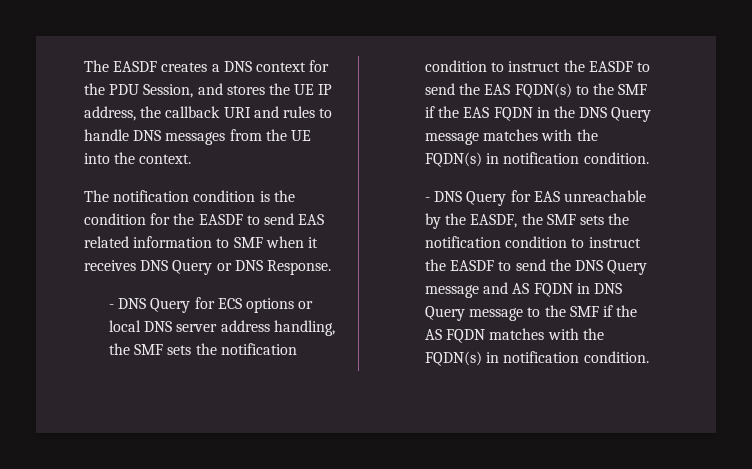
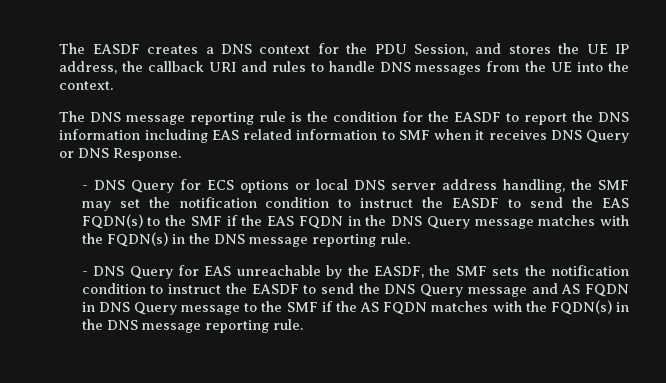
[113,190,256,202] notification condition -> [90,111,287,125] DNS message reporting rule
[263,213,294,225] send -> [524,111,629,125] [59,129,208,143] report the DNS information including
[167,345,192,355] sets -> [81,199,140,211] may set
[503,152,649,164] notification condition. -> [188,233,410,247] the DNS message reporting rule.
[503,351,649,363] notification condition. -> [81,319,303,333] the DNS message reporting rule.

